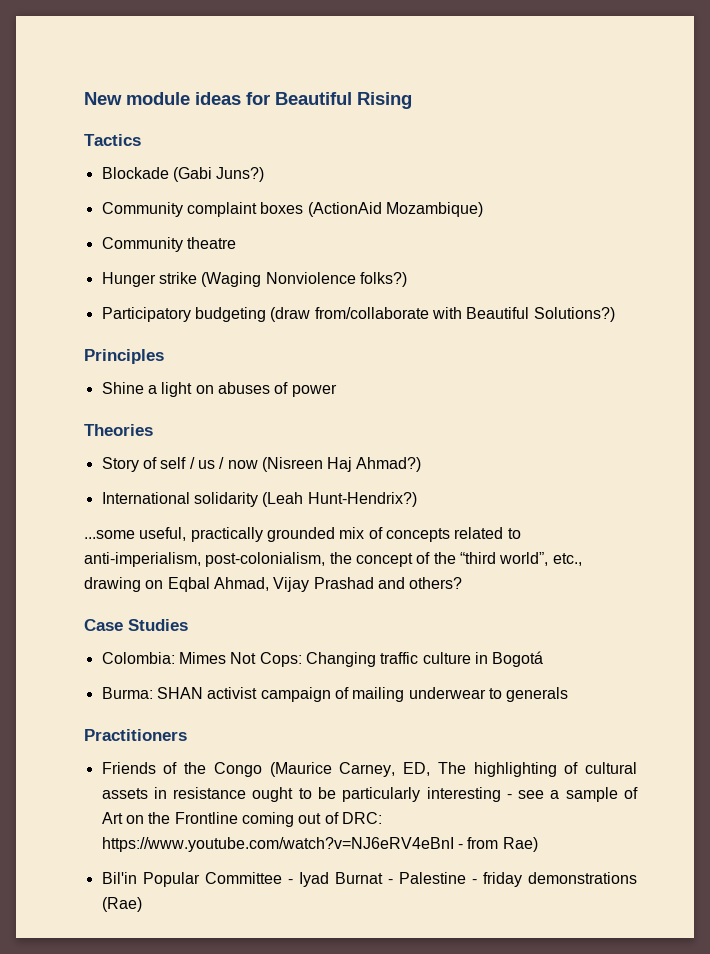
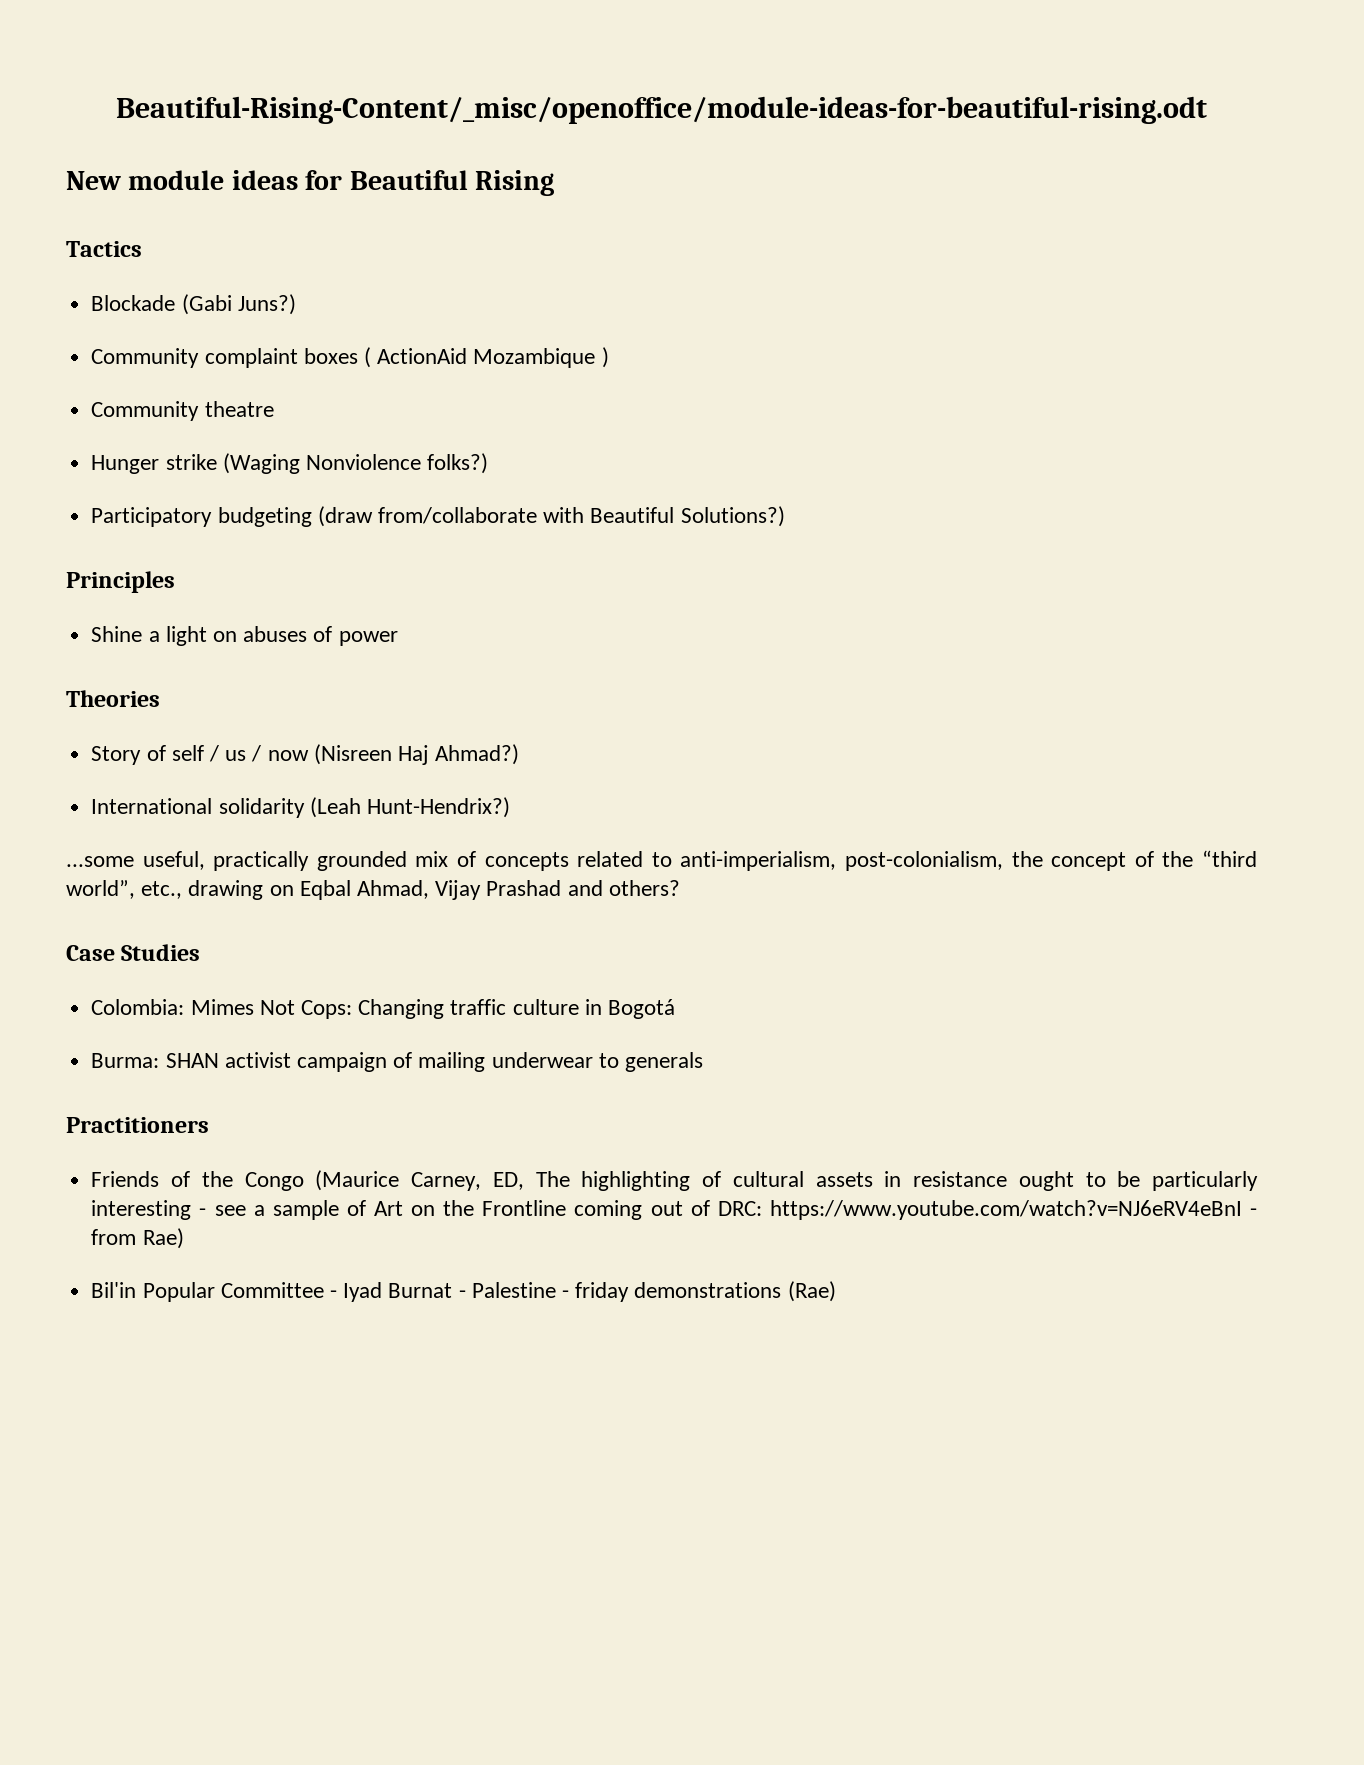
(84, 98) none -> [116,96,1207,124] Beautiful-Rising-Content/_misc/openoffice/module-ideas-for-beautiful-rising.odt //
[307,202,483,217] (ActionAid Mozambique) -> [363,347,609,368] ( ActionAid Mozambique )

